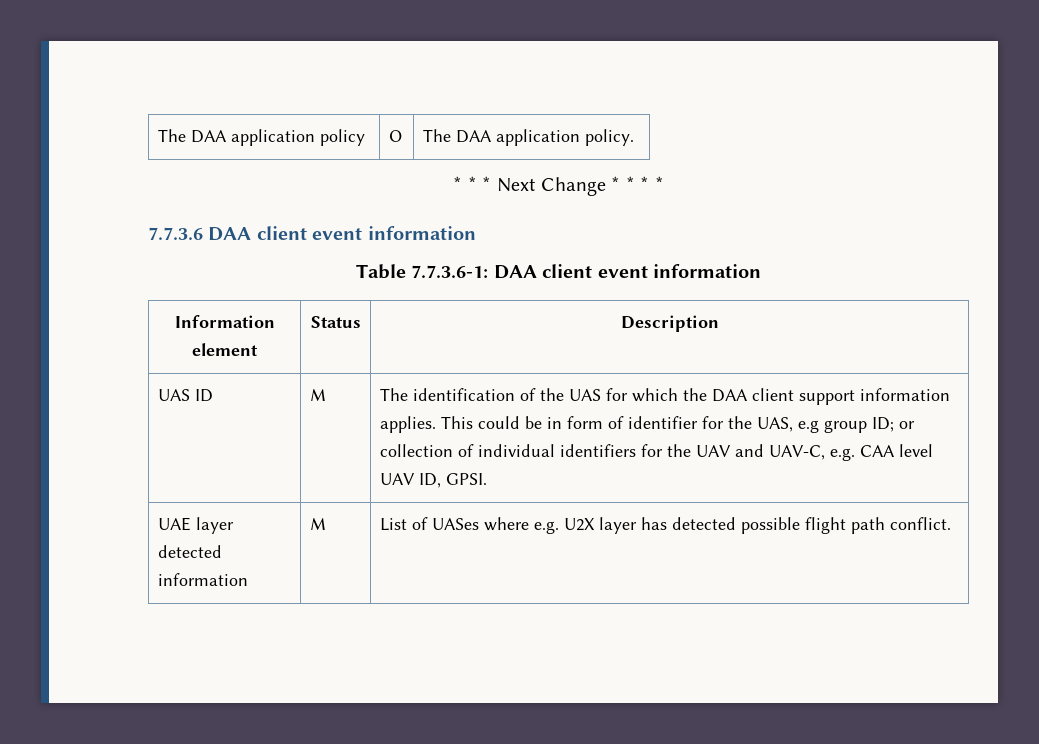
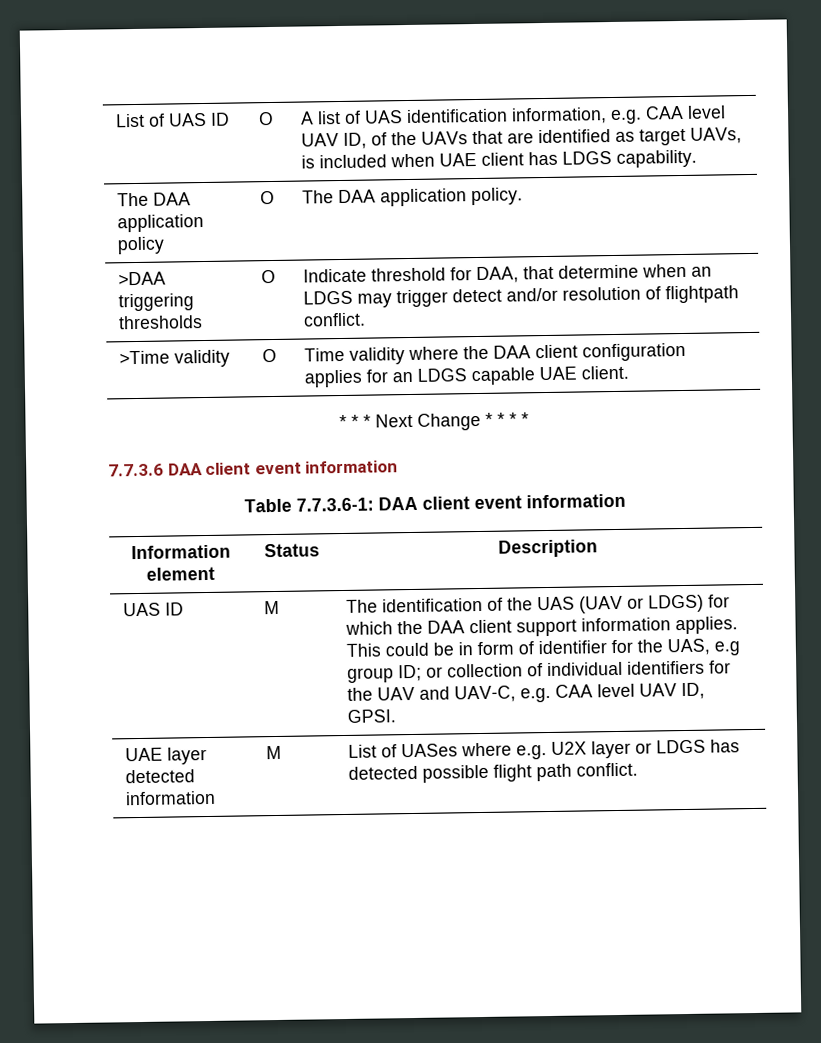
(157, 135) none -> [115,112,231,128] [258,111,275,126] [300,105,727,125] [301,127,743,149] [301,149,698,169] List of UAS ID | O | A list of UAS identification information, e.g. CAA level UAV ID, of the UAVs that are identified as target UAVs, is included when UAE client has LDGS capability. //
(634, 137) none -> [118,271,167,286] [118,293,195,312] [118,315,204,330] [261,269,277,284] [303,263,713,284] [303,285,740,308] [303,312,367,327] [119,349,231,368] [262,348,278,363] [304,342,687,365] [304,365,630,388] // >DAA triggering thresholds | O | Indicate threshold for DAA, that determine when an LDGS may trigger detect and/or resolution of flightpath conflict. // >Time validity | O | Time validity where the DAA client configuration applies for an LDGS capable UAE client.
(601, 395) none -> [579,594,705,614] (UAV or LDGS)
(637, 525) none -> [635,739,707,754] or LDGS

